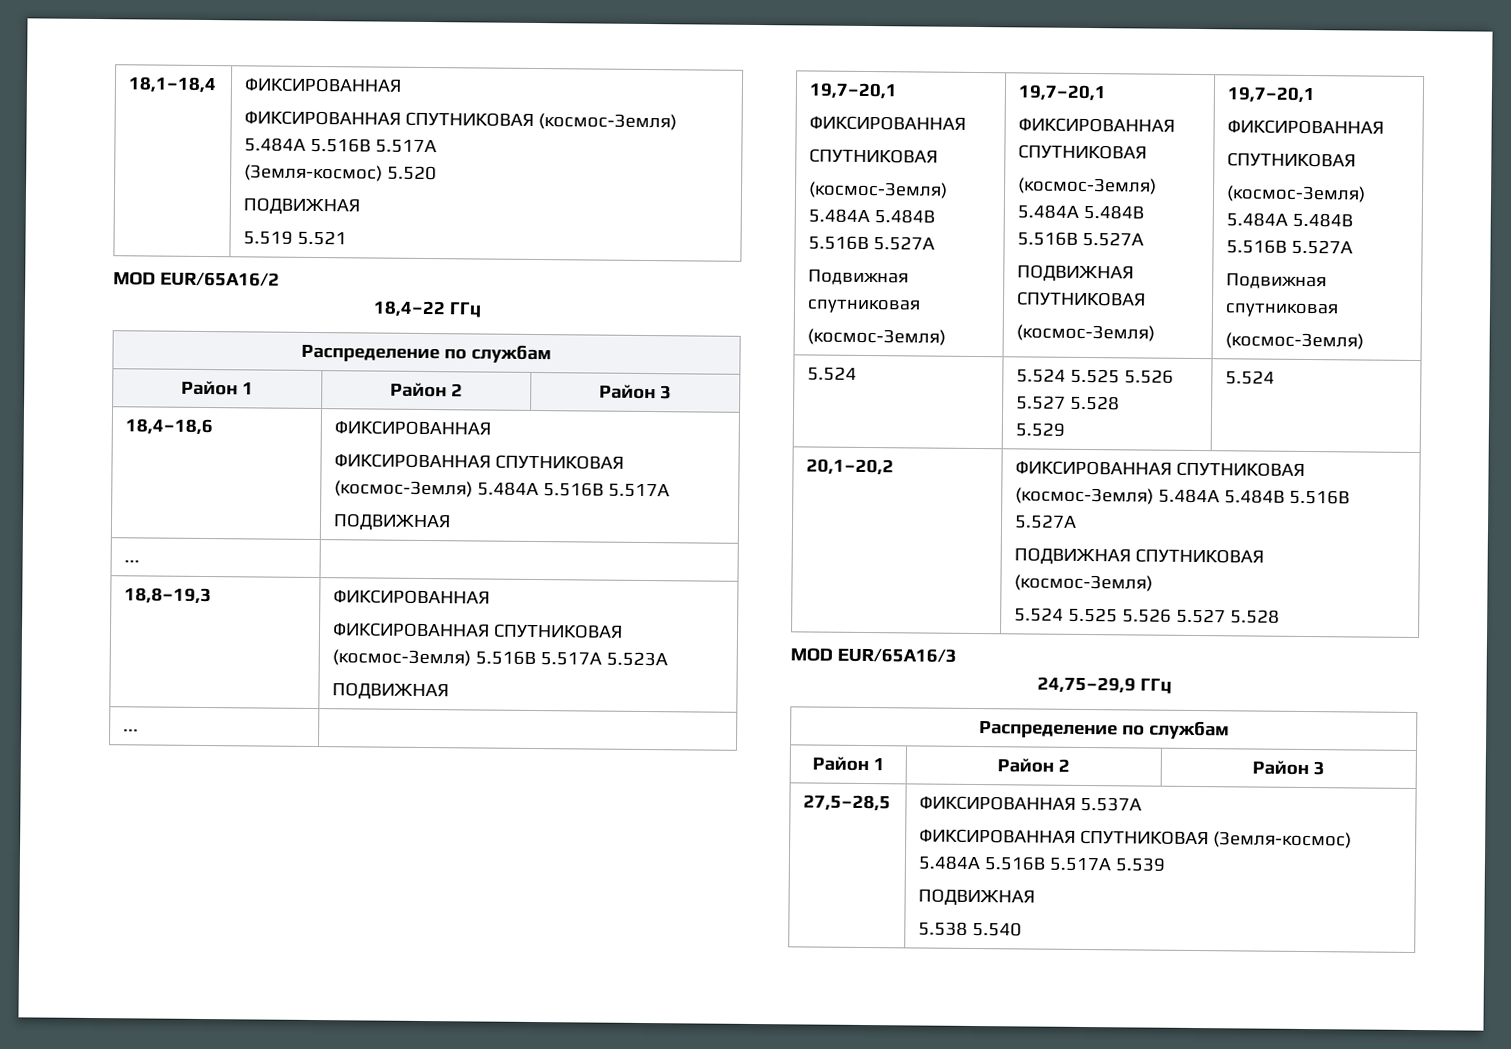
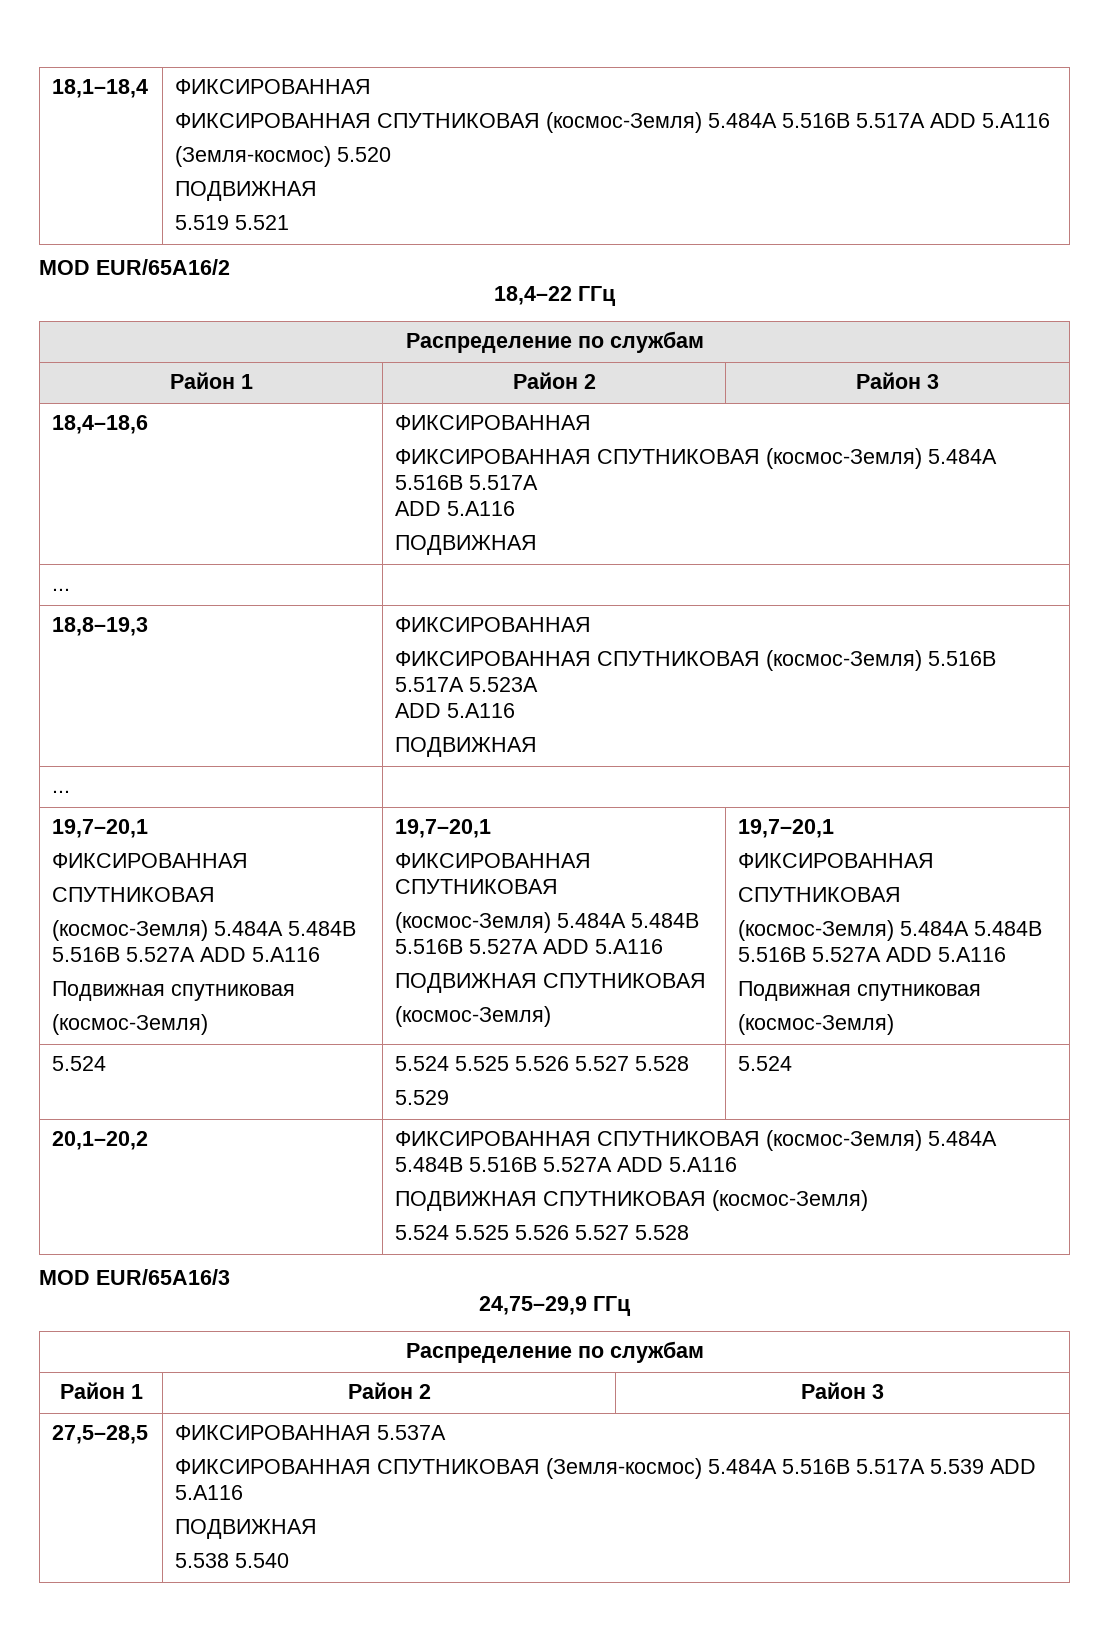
(438, 146) none -> [930,113,1051,128] ADD 5.A116
(671, 490) none -> [395,501,516,516] // ADD 5.A116
(669, 659) none -> [395,703,516,718] // ADD 5.A116
(936, 243) none -> [200,947,321,962] ADD 5.A116
(1145, 239) none -> [543,939,664,954] ADD 5.A116
(1354, 247) none -> [886,947,1007,962] ADD 5.A116
(1078, 521) none -> [617,1157,738,1172] ADD 5.A116
(1166, 864) none -> [990,1459,1037,1474] [175,1485,244,1500] ADD 5.A116

